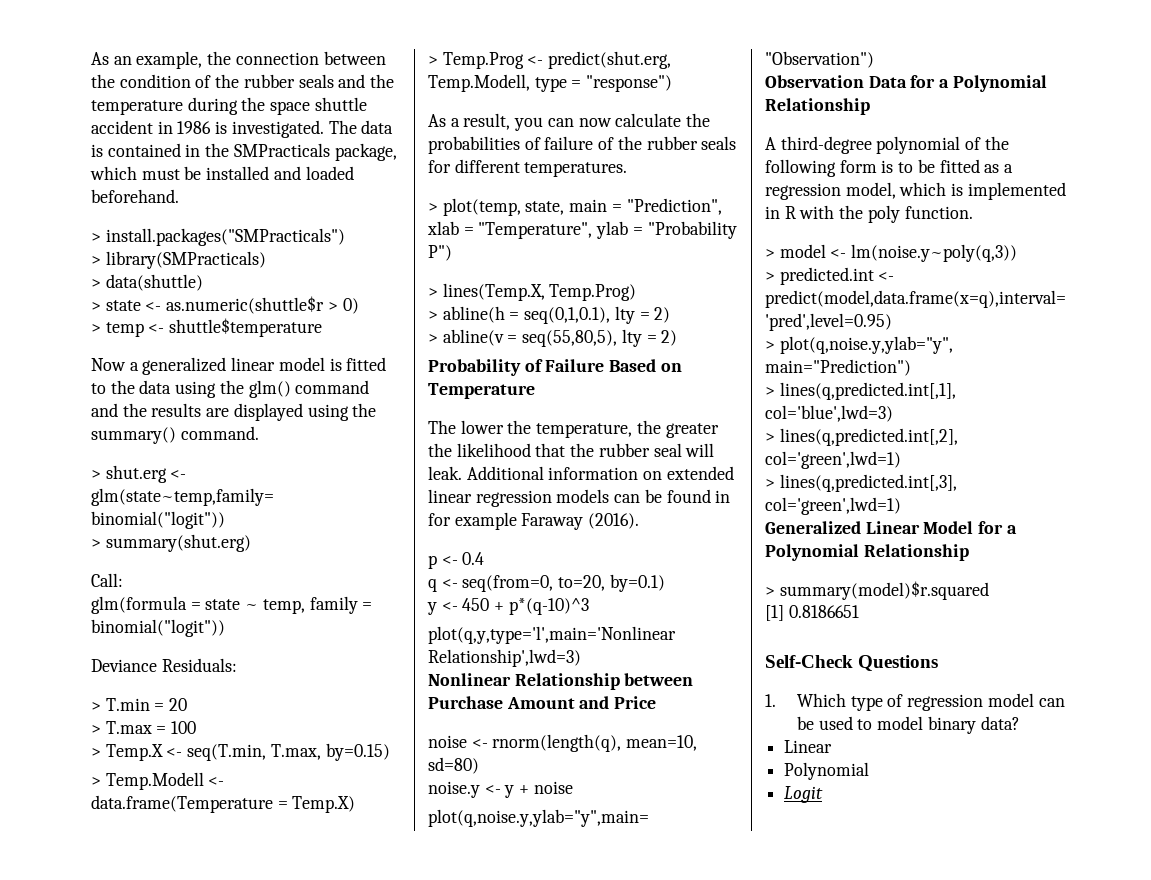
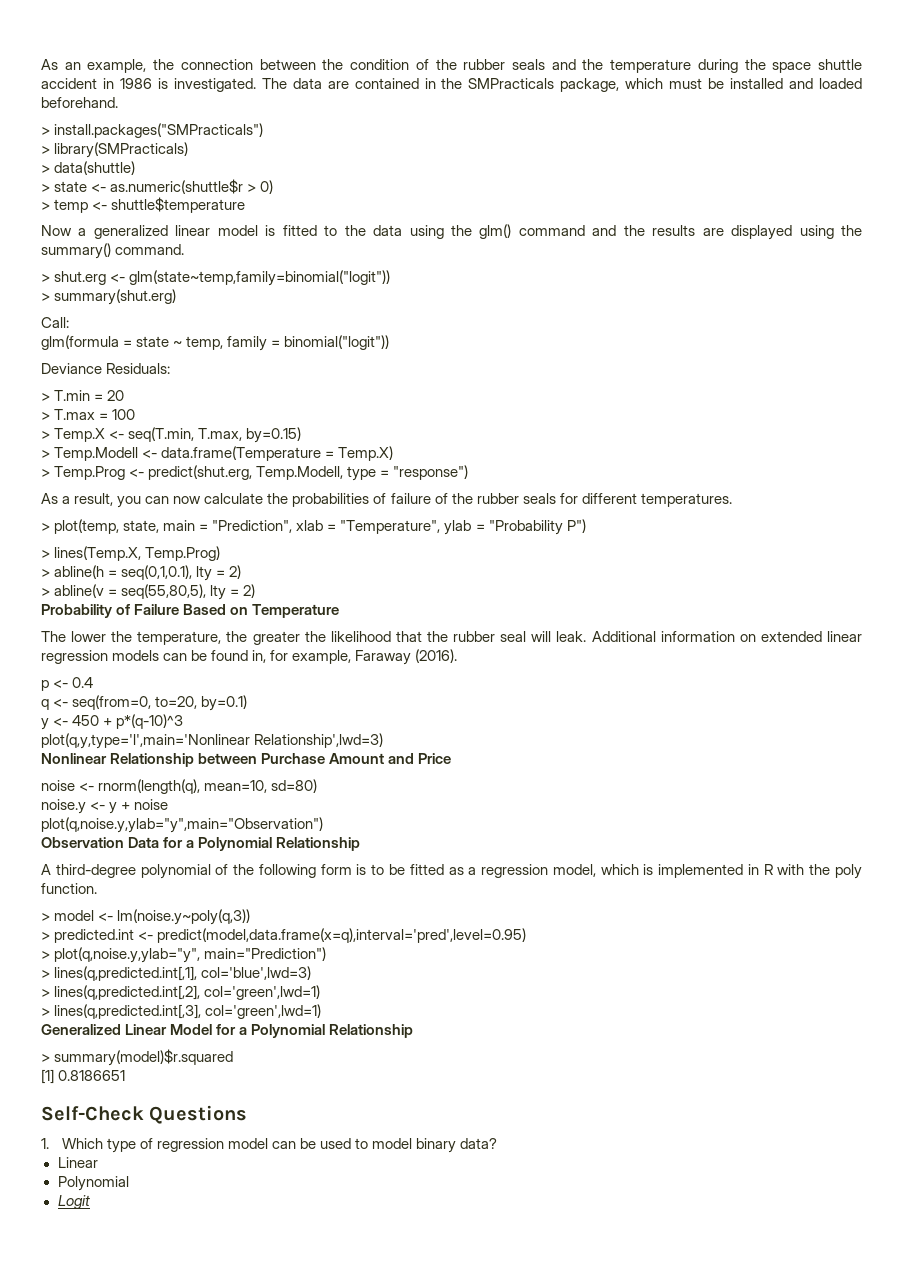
[91,144,103,157] is -> [327,81,349,89] are
[715,490,731,503] [428,512,517,530] in for example -> [252,650,352,664] in, for example,

